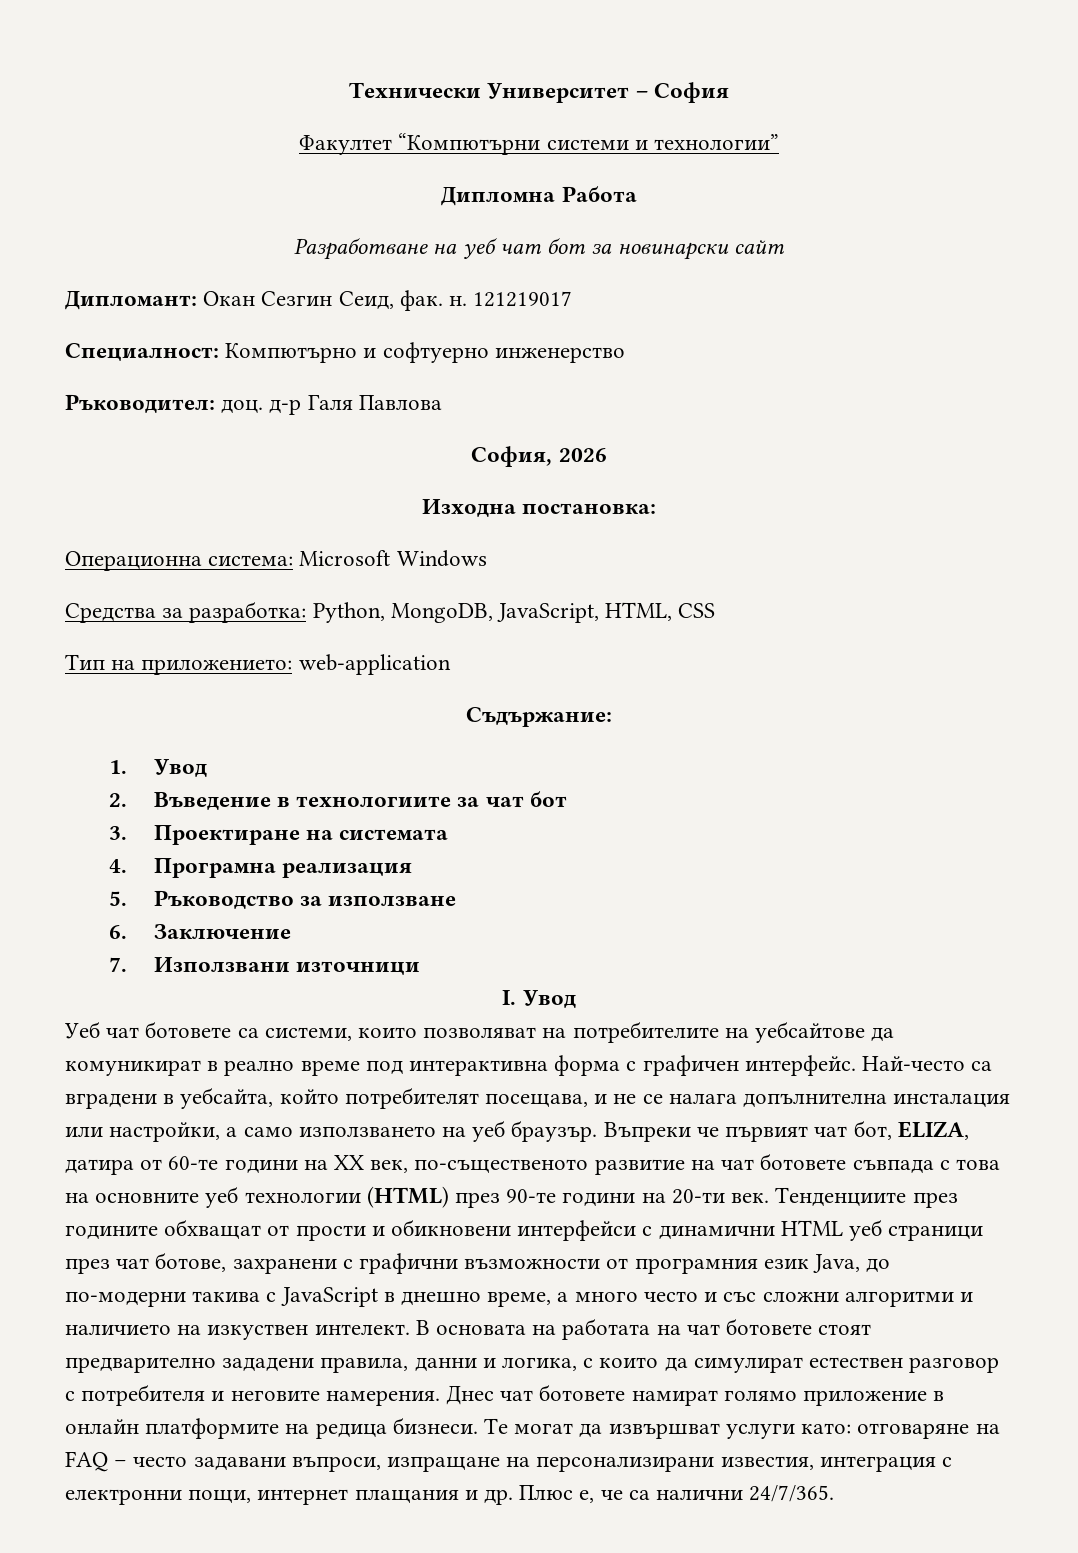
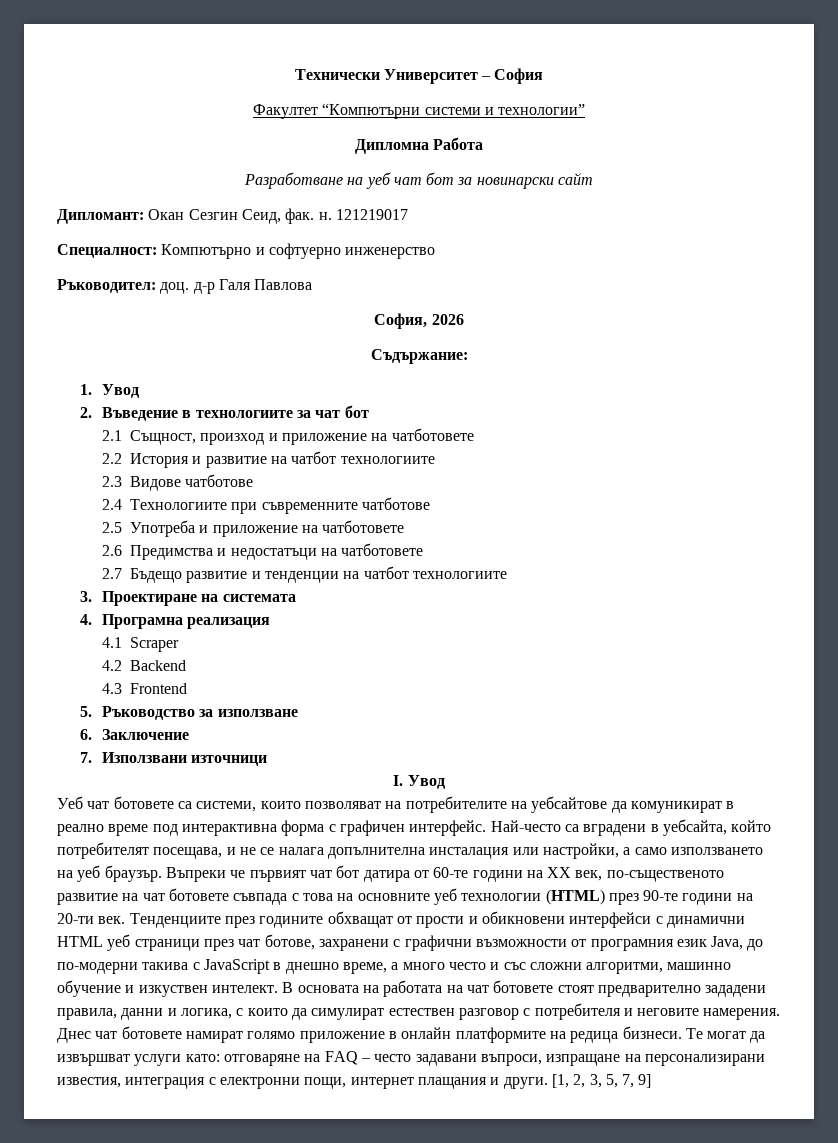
[421,499,657,518] [65,550,487,571] [65,601,716,623] [65,654,451,675] // Изходна постановка: // Операционна система: Microsoft Windows // Средства за разработка: Python, MongoDB, JavaScript, HTML, CSS // Тип на приложението: web-application -> (464, 319) none
(567, 799) none -> [102,428,474,445] [102,451,435,468] [102,474,254,491] [102,497,431,514] [102,520,405,537] [102,543,424,560] [102,566,508,583] // 2.1 Същност, произход и приложение на чатботовете // 2.2 История и развитие на чатбот технологиитe // 2.3 Видове чатботове // 2.4 Технологиите при съвременните чатботове // 2.5 Употреба и приложение на чатботовете // 2.6 Предимства и недостатъци на чатботовете // 2.7 Бъдещо развитие и тенденции на чатбот технологиите
(413, 870) none -> [102,637,180,652] [102,660,187,671] [102,683,188,694] // 4.1 Scraper // 4.2 Backend // 4.3 Frontend
[853,1120,969,1140] бот, ELIZA, -> [336,865,360,878] бот
[844,1291,973,1307] [65,1324,202,1335] алгоритми и наличието на -> [586,962,732,974] [57,980,135,997] алгоритми, машинно обучение и
[484,1485,835,1505] др. Плюс е, че са налични 24/7/365. -> [503,1074,652,1089] други. [1, 2, 3, 5, 7, 9]

